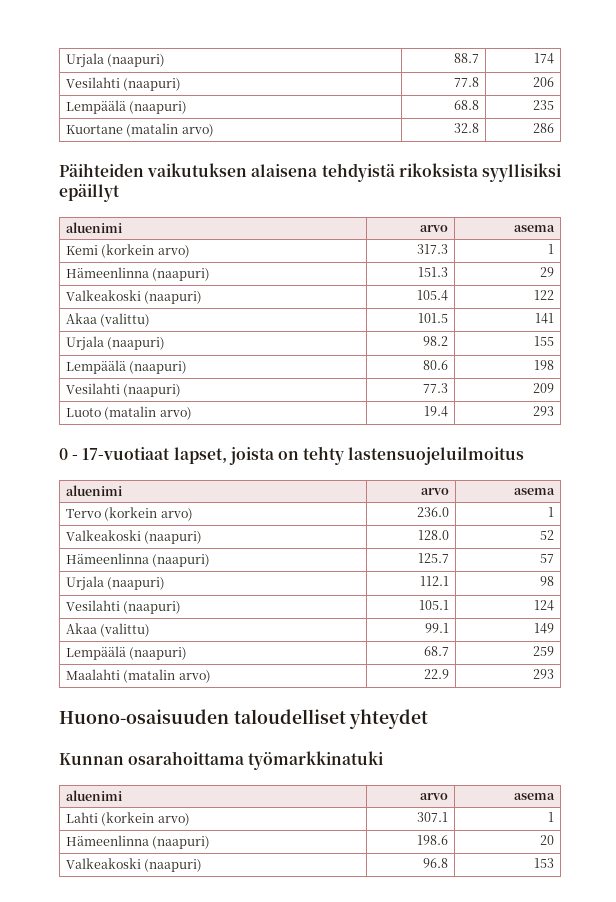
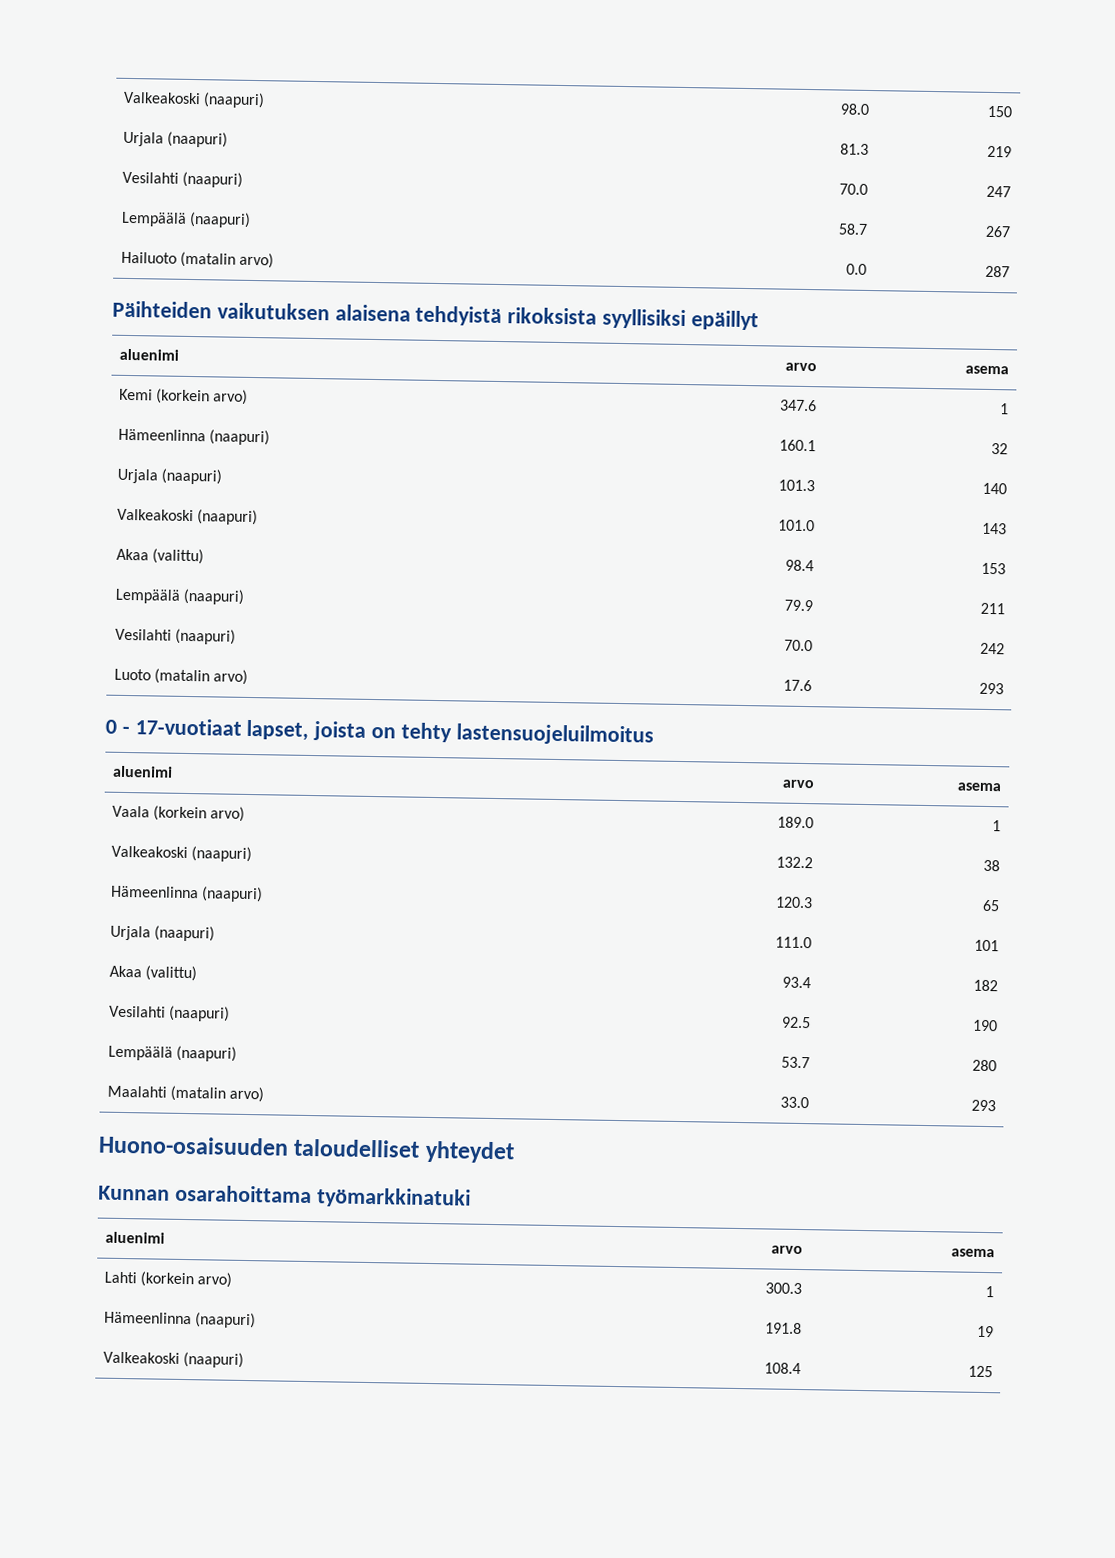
[65,53,166,68] [454,53,480,63] [534,53,555,64] [65,77,182,91] [454,77,480,87] [533,77,555,87] [65,100,188,114] [454,100,480,110] [533,100,555,110] [65,123,214,137] [454,123,480,133] [533,123,555,133] Urjala (naapuri) | 88.7 | 174 // Vesilahti (naapuri) | 77.8 | 206 // Lempäälä (naapuri) | 68.8 | 235 // Kuortane (matalin arvo) | 32.8 | 286 -> [122,91,266,109] [840,103,870,115] [987,105,1013,118] [122,131,229,148] [840,143,870,155] [987,145,1013,158] [121,171,244,188] [839,183,869,195] [986,185,1012,198] [120,211,252,228] [838,223,869,235] [985,225,1012,238] [120,251,275,269] [846,263,868,275] [985,265,1011,278] Valkeakoski (naapuri) | 98.0 | 150 // Urjala (naapuri) | 81.3 | 219 // Vesilahti (naapuri) | 70.0 | 247 // Lempäälä (naapuri) | 58.7 | 267 // Hailuoto (matalin arvo) | 0.0 | 287
[417,244,449,254] [548,244,555,254] [65,267,211,281] [418,267,449,277] [540,267,555,277] [65,290,203,304] [417,290,449,301] [534,290,555,300] [65,313,151,327] [418,313,449,323] [535,313,555,324] [65,336,166,351] [423,336,449,346] [534,336,555,346] [65,360,188,374] [423,360,449,370] [534,360,555,370] [65,383,182,397] [423,383,449,393] [533,383,555,393] 317.3 | 1 // Hämeenlinna (naapuri) | 151.3 | 29 // Valkeakoski (naapuri) | 105.4 | 122 // Akaa (valittu) | 101.5 | 141 // Urjala (naapuri) | 98.2 | 155 // Lempäälä (naapuri) | 80.6 | 198 // Vesilahti (naapuri) | 77.3 | 209 -> [780,399,818,412] [999,403,1010,415] [117,428,271,446] [779,439,817,452] [991,443,1009,455] [116,468,223,485] [778,479,816,492] [982,482,1008,495] [116,508,259,526] [778,519,816,532] [982,522,1008,535] [115,548,205,565] [785,559,815,572] [981,562,1007,575] [114,588,246,605] [784,599,814,612] [980,602,1006,615] [114,628,237,645] [784,639,814,652] [980,642,1006,655] 347.6 | 1 // Hämeenlinna (naapuri) | 160.1 | 32 // Urjala (naapuri) | 101.3 | 140 // Valkeakoski (naapuri) | 101.0 | 143 // Akaa (valittu) | 98.4 | 153 // Lempäälä (naapuri) | 79.9 | 211 // Vesilahti (naapuri) | 70.0 | 242
[424,406,449,417] 19.4 -> [783,679,813,692] 17.6
[65,507,193,521] [417,507,450,517] Tervo (korkein arvo) | 236.0 -> [111,805,246,822] [777,816,815,829] Vaala (korkein arvo) | 189.0
[418,530,450,540] [540,530,555,540] [65,553,211,567] [418,553,450,563] [540,554,555,563] [65,576,166,591] [420,576,450,586] [540,576,555,586] [65,600,182,614] [419,600,450,610] [534,600,555,611] [65,623,151,637] [425,623,450,633] [534,623,555,634] [65,646,188,660] [424,646,450,656] [533,646,555,656] 128.0 | 52 // Hämeenlinna (naapuri) | 125.7 | 57 // Urjala (naapuri) | 112.1 | 98 // Vesilahti (naapuri) | 105.1 | 124 // Akaa (valittu) | 99.1 | 149 // Lempäälä (naapuri) | 68.7 | 259 -> [776,856,814,869] [983,859,1001,872] [110,885,264,903] [775,896,814,909] [982,899,1001,912] [109,925,216,942] [775,936,813,949] [974,939,1000,952] [108,965,198,982] [782,976,812,989] [973,979,999,992] [108,1005,231,1022] [781,1016,812,1029] [972,1019,999,1032] [107,1045,238,1062] [781,1056,811,1069] [972,1059,998,1072] 132.2 | 38 // Hämeenlinna (naapuri) | 120.3 | 65 // Urjala (naapuri) | 111.0 | 101 // Akaa (valittu) | 93.4 | 182 // Vesilahti (naapuri) | 92.5 | 190 // Lempäälä (naapuri) | 53.7 | 280
[424,669,450,679] 22.9 -> [780,1096,810,1109] 33.0
[417,812,449,822] [548,812,555,822] [65,835,211,849] [417,835,449,845] [540,835,555,845] [65,858,203,872] [423,858,449,868] [534,858,555,868] 307.1 | 1 // Hämeenlinna (naapuri) | 198.6 | 20 // Valkeakoski (naapuri) | 96.8 | 153 -> [765,1282,803,1295] [985,1286,995,1298] [103,1311,257,1329] [765,1322,803,1335] [977,1325,995,1338] [102,1351,245,1368] [764,1362,802,1375] [968,1365,994,1378] 300.3 | 1 // Hämeenlinna (naapuri) | 191.8 | 19 // Valkeakoski (naapuri) | 108.4 | 125

